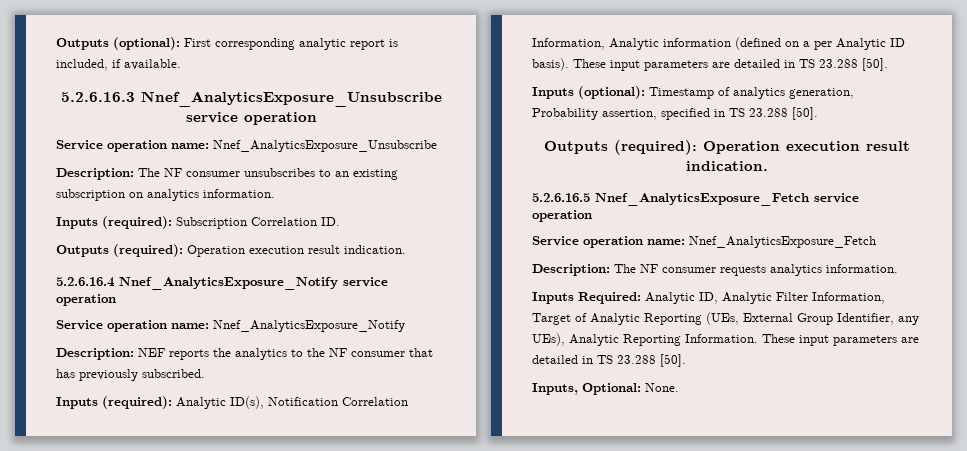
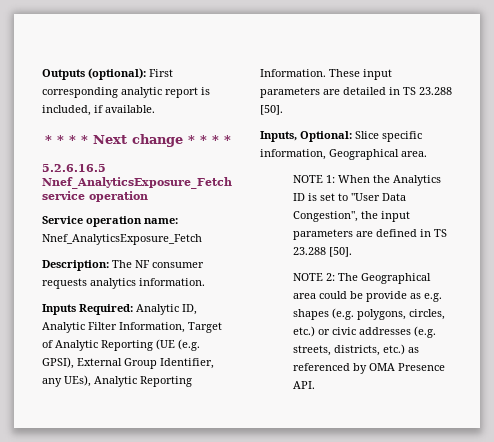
[60,91,442,107] [185,112,317,125] [56,140,437,152] [56,168,398,180] [56,189,275,201] [56,216,340,229] [56,244,406,257] [56,277,388,290] [56,294,116,306] [56,320,405,332] [56,348,433,360] [56,369,205,381] [56,396,408,409] [532,37,905,50] [532,58,888,71] [532,86,854,99] [532,107,818,120] [544,140,910,155] [686,161,768,171] 5.2.6.16.3 Nnef_AnalyticsExposure_Unsubscribe service operation // Service operation name: Nnef_AnalyticsExposure_Unsubscribe // Description: The NF consumer unsubscribes to an existing subscription on analytics information. // Inputs (required): Subscription Correlation ID. // Outputs (required): Operation execution result indication. // 5.2.6.16.4 Nnef_AnalyticsExposure_Notify service operation // Service operation name: Nnef_AnalyticsExposure_Notify // Description: NEF reports the analytics to the NF consumer that has previously subscribed. // Inputs (required): Analytic ID(s), Notification Correlation Information, Analytic information (defined on a per Analytic ID basis). These input parameters are detailed in TS 23.288 [50]. // Inputs (optional): Timestamp of analytics generation, Probability assertion, specified in TS 23.288 [50]. // Outputs (required): Operation execution result indication. -> [45,134,231,147] * * * * Next change * * * *
[706,312,739,325] (UEs, -> [156,339,200,351] [42,357,74,369] (UE (e.g. GPSI),
[645,383,679,392] None. -> [355,131,422,142] [260,149,427,160] [292,175,441,186] [292,193,406,201] [292,211,410,222] [292,229,447,240] [292,247,352,257] [292,273,431,284] [292,291,442,302] [292,308,445,320] [292,326,436,338] [292,344,419,356] [292,363,445,374] [292,381,315,389] Slice specific information, Geographical area. // NOTE 1: When the Analytics ID is set to "User Data Congestion", the input parameters are defined in TS 23.288 [50]. // NOTE 2: The Geographical area could be provide as e.g. shapes (e.g. polygons, circles, etc.) or civic addresses (e.g. streets, districts, etc.) as referenced by OMA Presence API.

